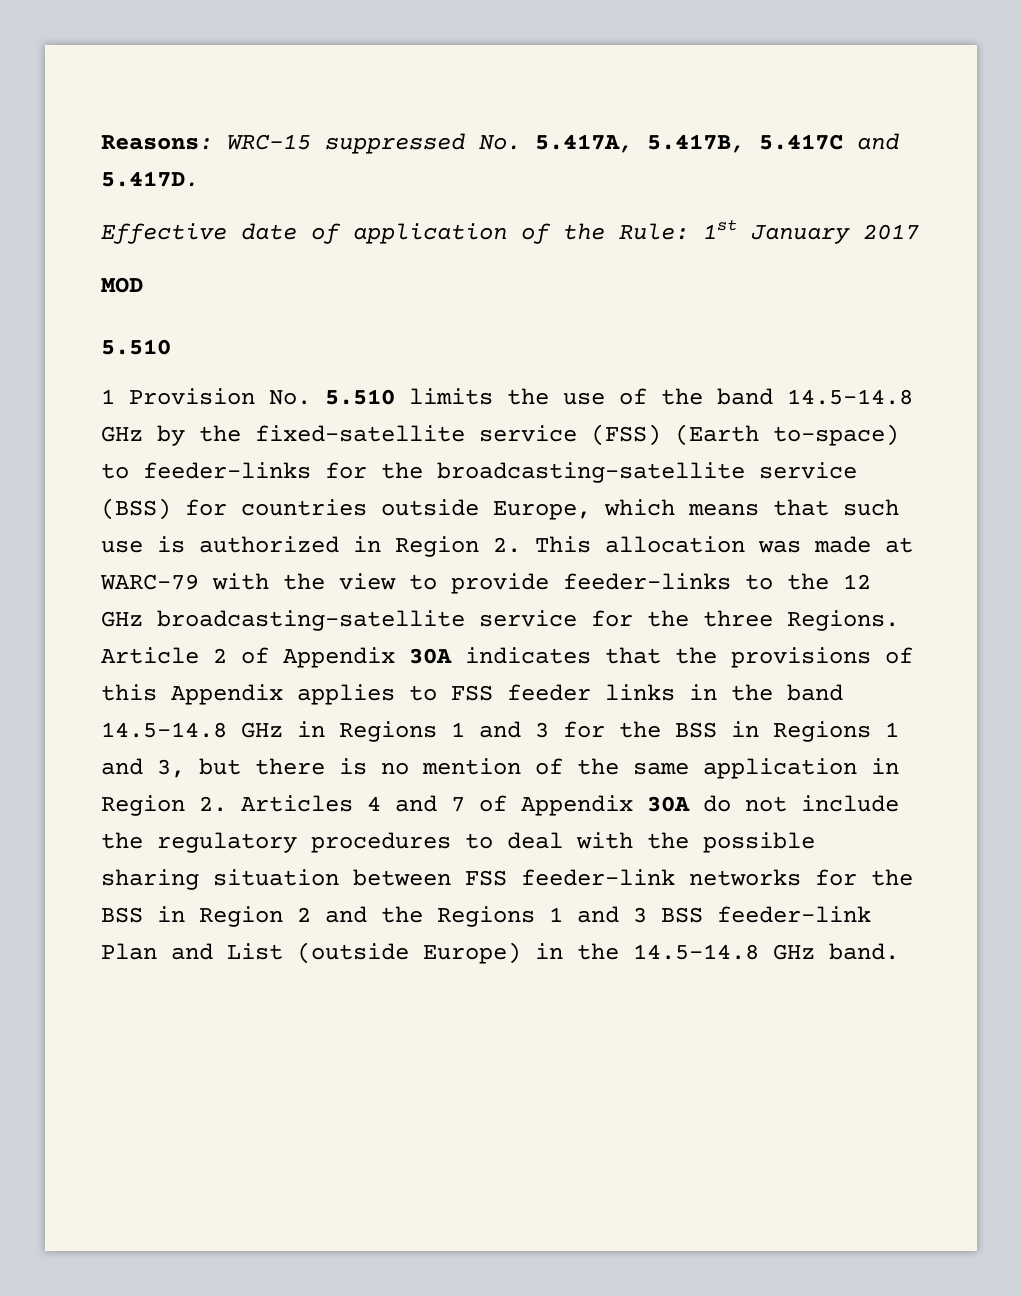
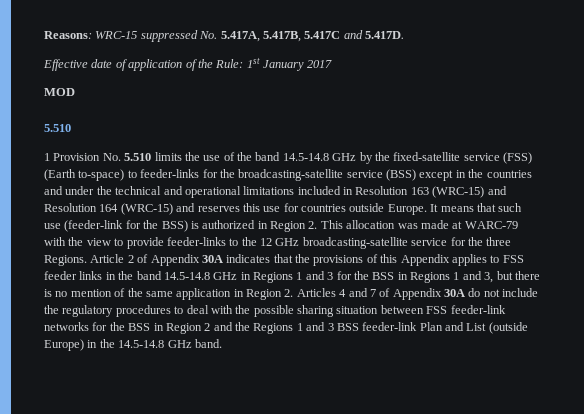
(171, 509) none -> [419,169,532,181] [44,186,507,198] [44,203,281,215] except in the countries and under the technical and operational limitations included in Resolution 163 (WRC-15) and Resolution 164 (WRC-15) and reserves this use
[493,499,675,520] Europe, which -> [387,204,439,215] Europe. It
(143, 546) none -> [64,220,188,232] (feeder-link for the BSS)

